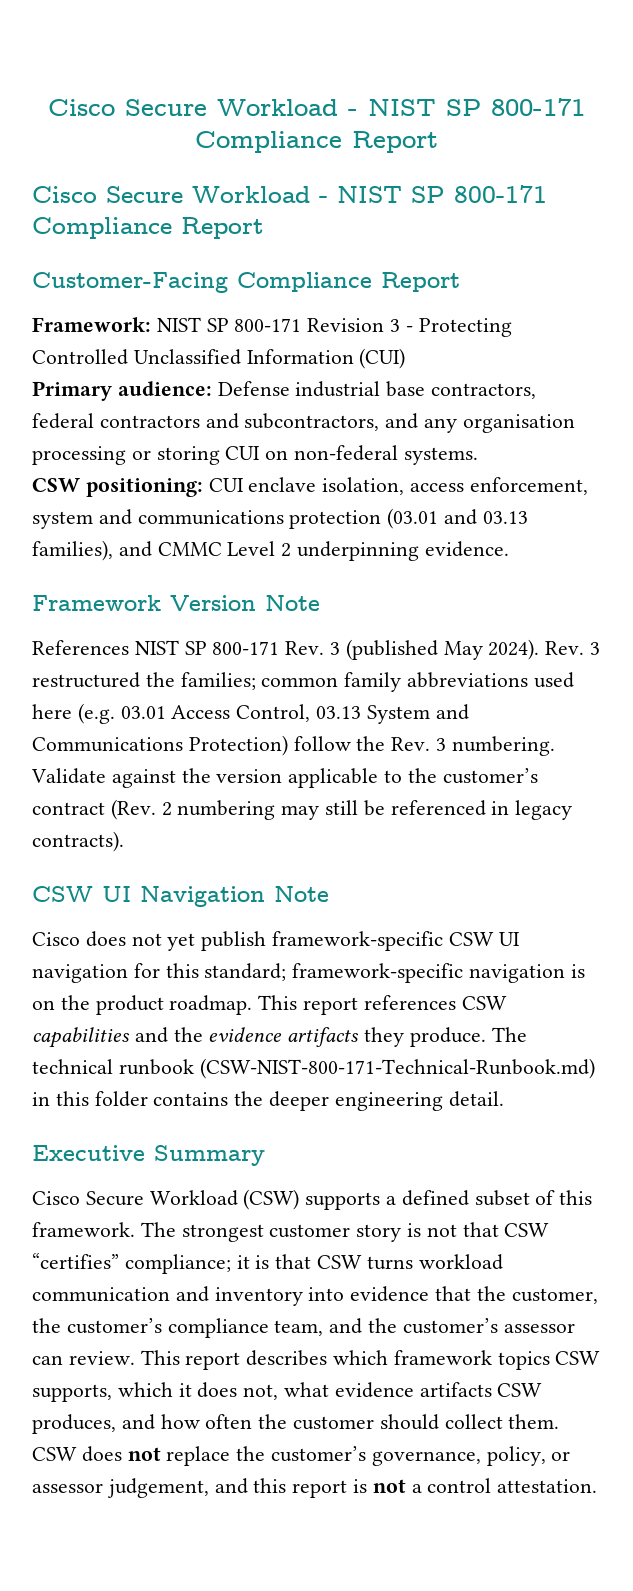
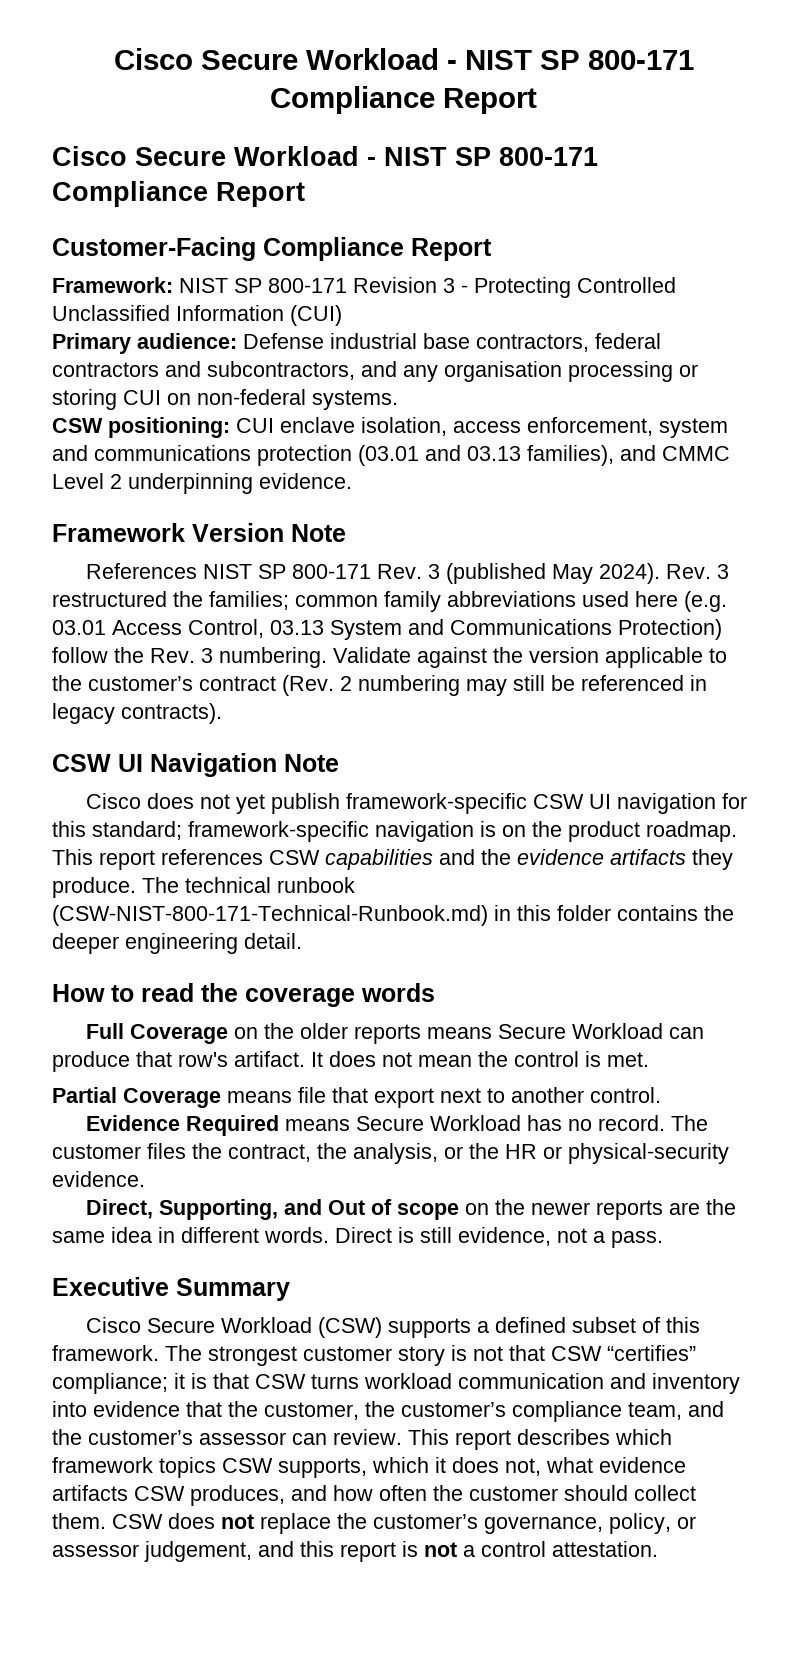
(504, 1099) none -> [52,983,435,1007] [86,1023,705,1044] [52,1051,649,1072] [52,1087,661,1108] [86,1115,709,1136] [52,1143,729,1164] [52,1171,145,1187] [86,1199,737,1220] [52,1227,663,1248] // How to read the coverage words // Full Coverage on the older reports means Secure Workload can produce that row's artifact. It does not mean the control is met. // Partial Coverage means file that export next to another control. // Evidence Required means Secure Workload has no record. The customer files the contract, the analysis, or the HR or physical-security evidence. // Direct, Supporting, and Out of scope on the newer reports are the same idea in different words. Direct is still evidence, not a pass.

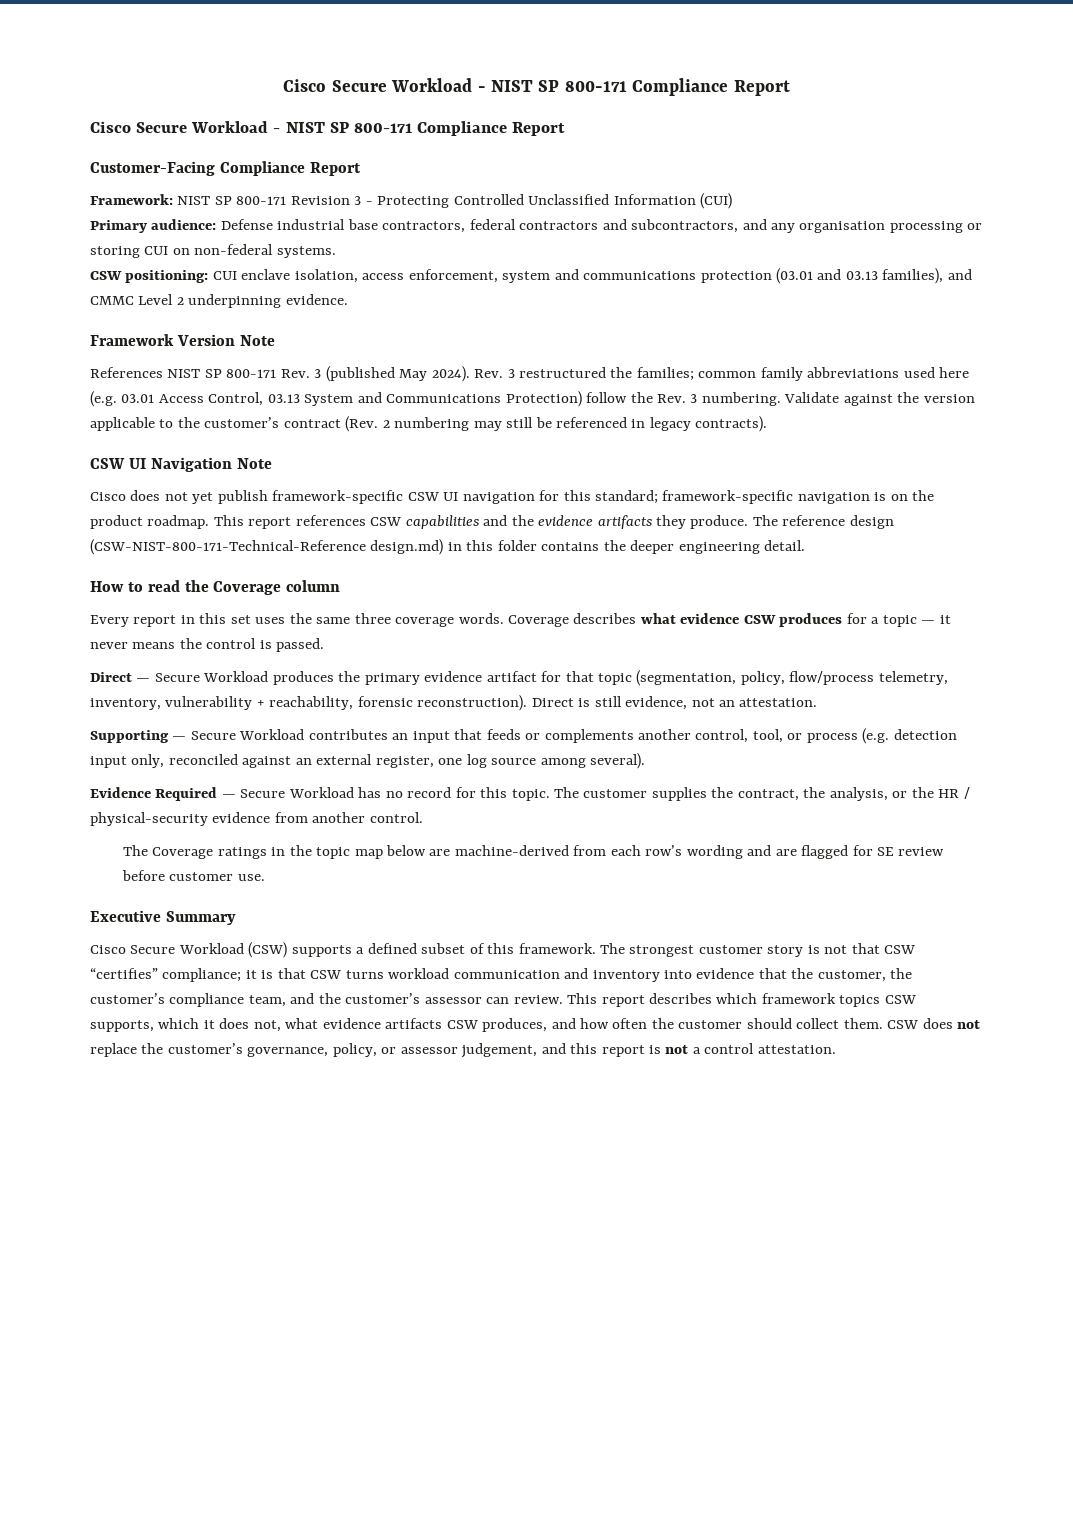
[185,877,355,893] [52,905,488,926] technical runbook (CSW-NIST-800-171-Technical-Runbook.md) -> [782,515,894,529] [90,539,444,555] reference design (CSW-NIST-800-171-Technical-Reference design.md)
[245,983,435,1007] [86,1023,705,1044] [52,1051,649,1072] [52,1087,661,1108] coverage words // Full Coverage on the older reports means Secure Workload can produce that row's artifact. It does not mean the control is met. // Partial Coverage means file that export next to another control. -> [213,580,341,595] [90,613,951,627] [90,638,325,652] [90,670,948,686] [90,695,818,711] [90,728,957,744] [90,753,646,769] Coverage column // Every report in this set uses the same three coverage words. Coverage describes what evidence CSW produces for a topic — it never means the control is passed. // Direct — Secure Workload produces the primary evidence artifact for that topic (segmentation, policy, flow/process telemetry, inventory, vulnerability + reachability, forensic reconstruction). Direct is still evidence, not an attestation. // Supporting — Secure Workload contributes an input that feeds or complements another control, tool, or process (e.g. detection input only, reconciled against an external register, one log source among several).
[285,1119,351,1131] means -> [221,794,236,798] —
[598,1115,666,1131] record. -> [407,787,550,801] record for this topic.
[147,1143,186,1159] files -> [651,787,707,801] supplies
[543,1143,729,1164] [52,1171,145,1187] [86,1199,737,1220] [52,1227,663,1248] or physical-security evidence. // Direct, Supporting, and Out of scope on the newer reports are the same idea in different words. Direct is still evidence, not a pass. -> [963,787,970,799] [90,812,423,826] [122,845,945,859] [121,870,265,881] / physical-security evidence from another control. // The Coverage ratings in the topic map below are machine-derived from each row’s wording and are flagged for SE review before customer use.

